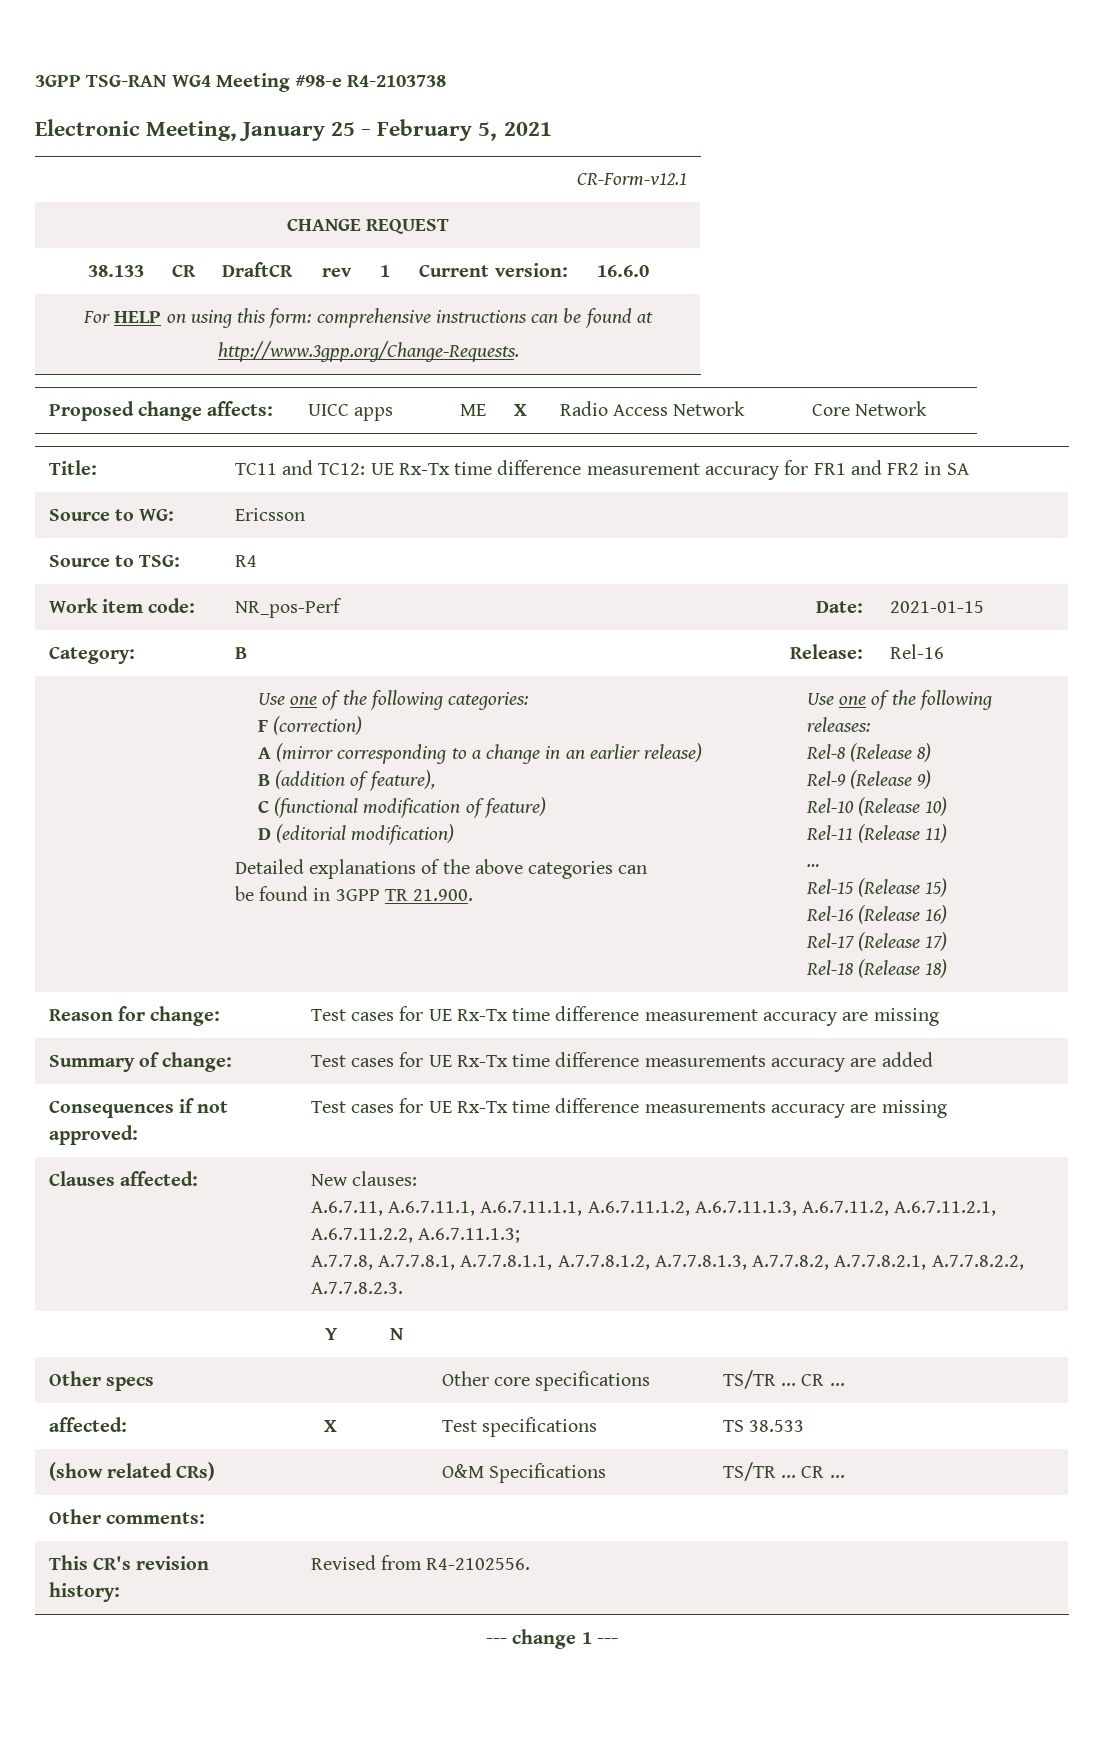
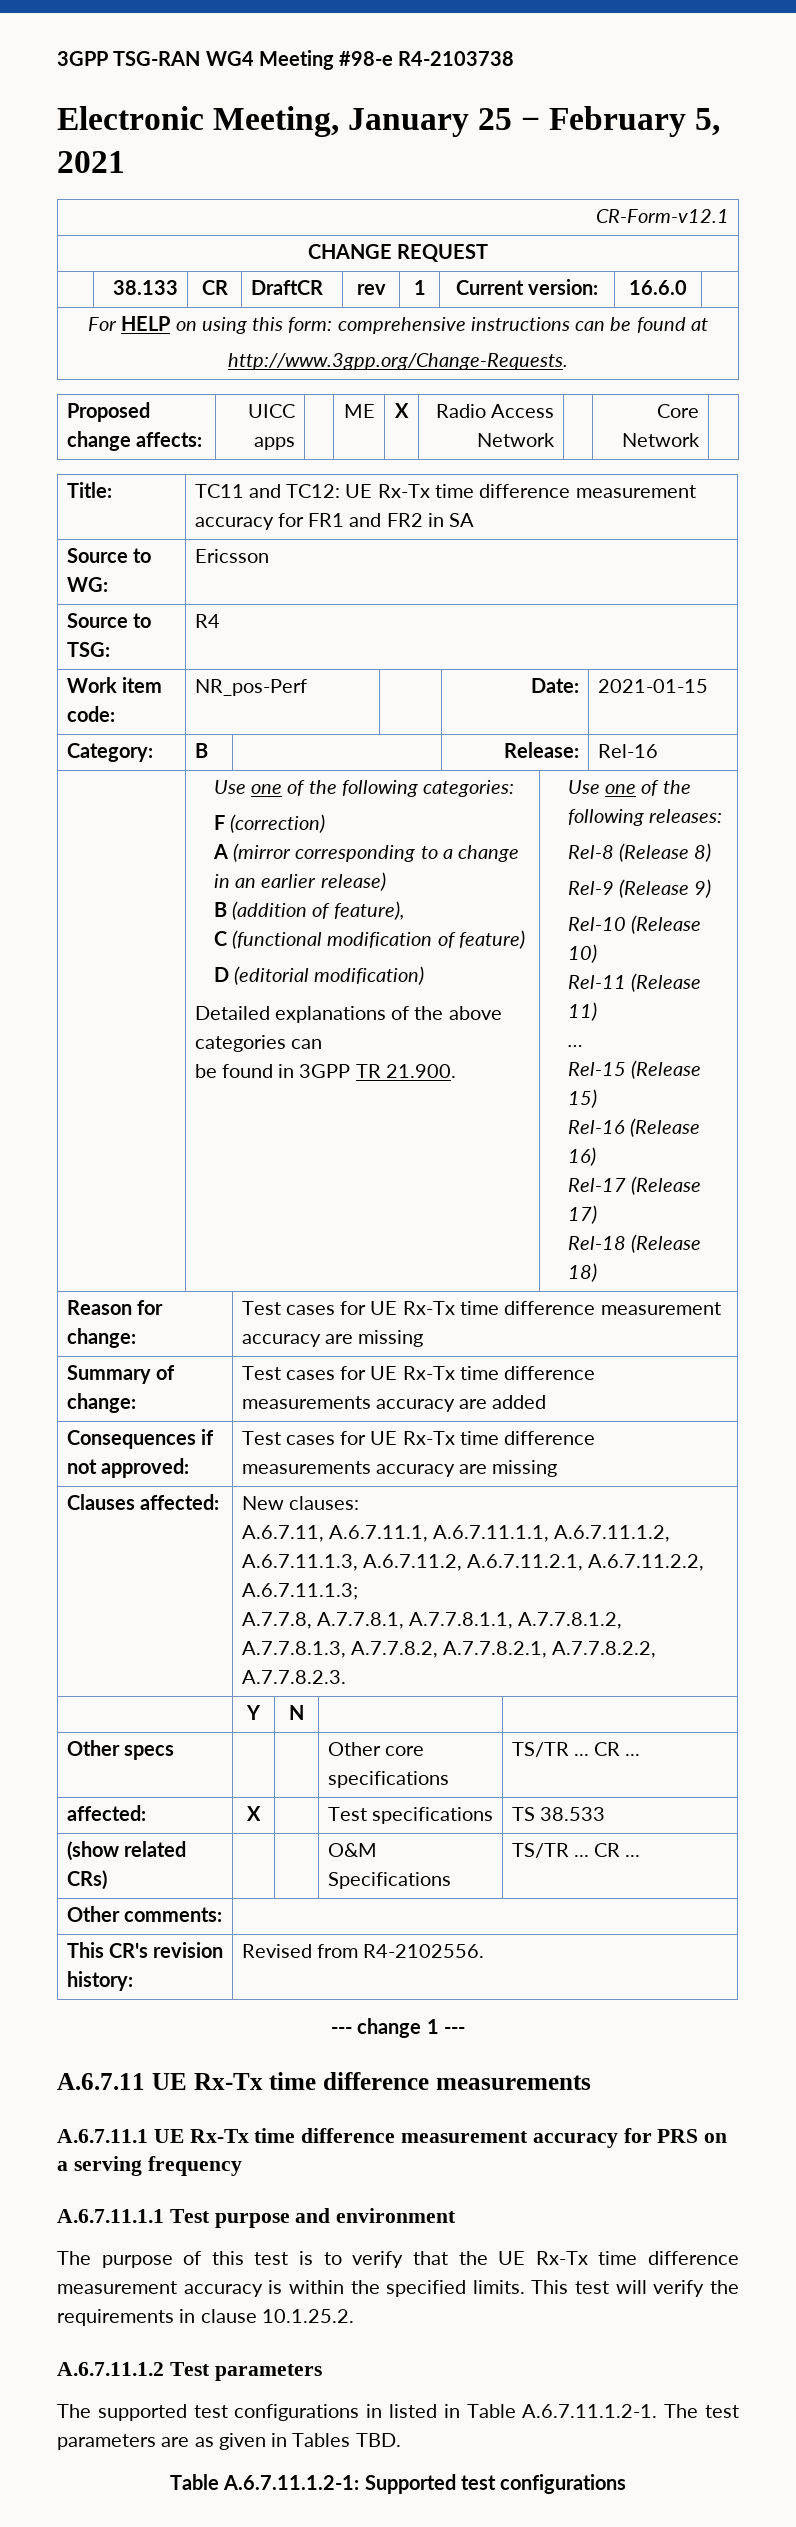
(618, 1641) none -> [57,2072,591,2090] [57,2128,728,2148] [57,2156,242,2176] [57,2208,457,2228] [57,2251,740,2268] [57,2280,739,2297] [57,2309,354,2326] [57,2362,322,2381] [57,2404,739,2421] [57,2433,401,2450] [169,2474,627,2494] // A.6.7.11 UE Rx-Tx time difference measurements // A.6.7.11.1 UE Rx-Tx time difference measurement accuracy for PRS on a serving frequency // A.6.7.11.1.1 Test purpose and environment // The purpose of this test is to verify that the UE Rx-Tx time difference measurement accuracy is within the specified limits. This test will verify the requirements in clause 10.1.25.2. // A.6.7.11.1.2 Test parameters // The supported test configurations in listed in Table A.6.7.11.1.2-1. The test parameters are as given in Tables TBD. // Table A.6.7.11.1.2-1: Supported test configurations

